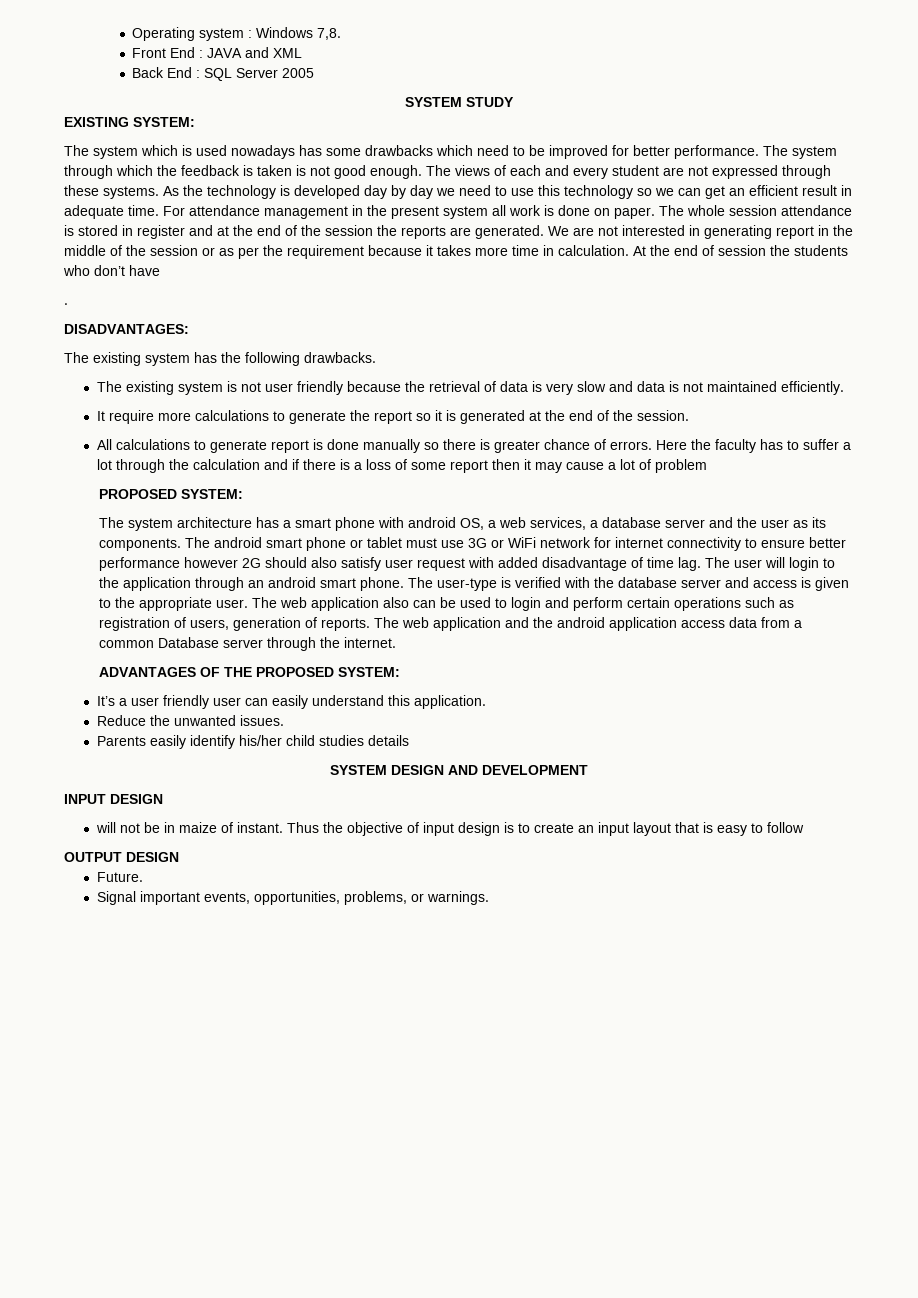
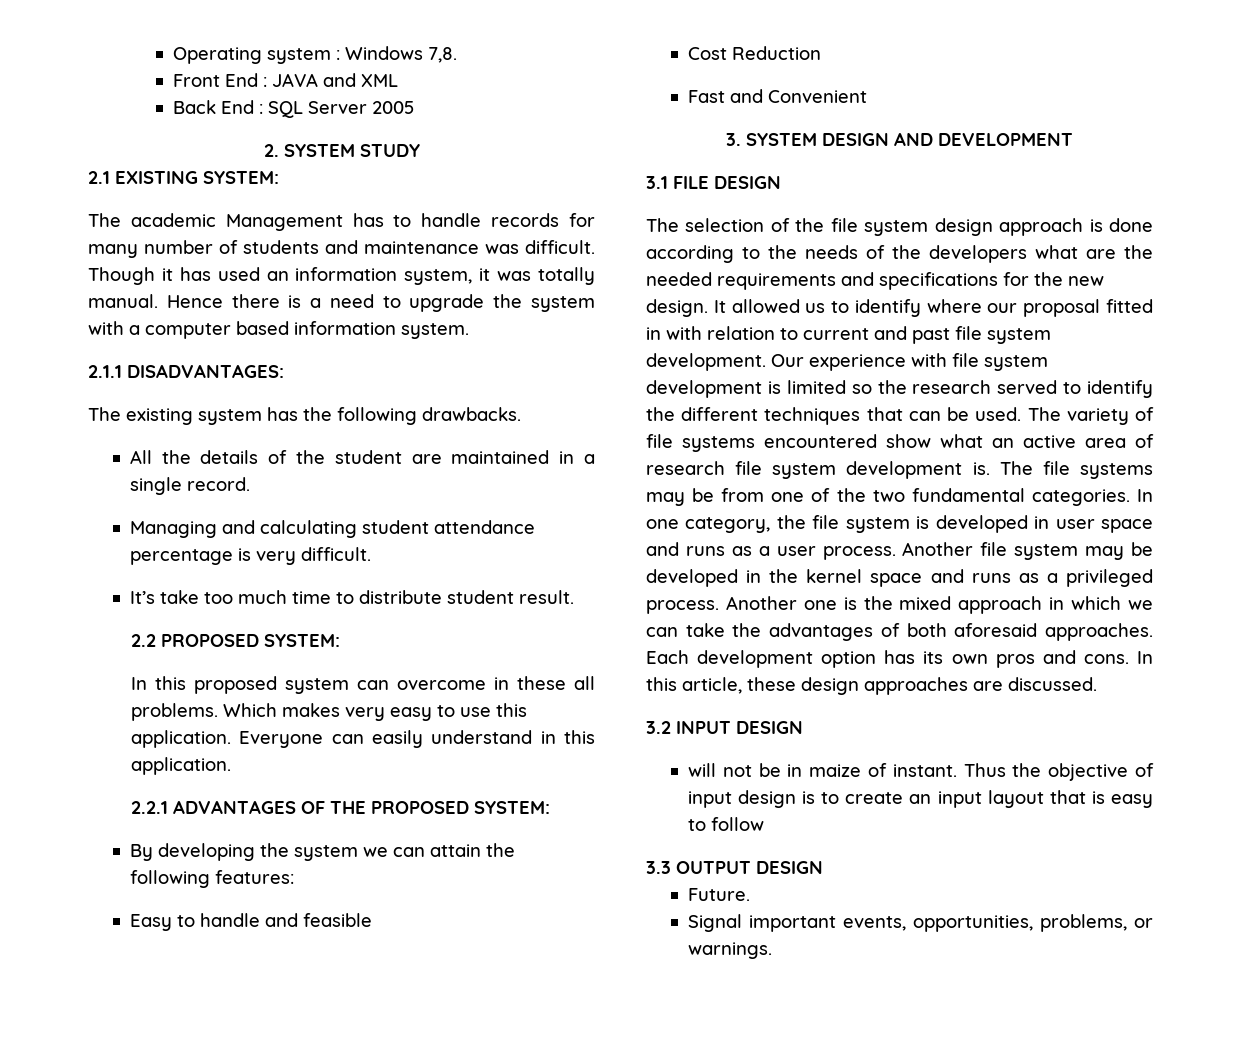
(315, 73) none -> [263,144,279,157] 2.
(514, 102) none -> [88,171,110,184] 2.1
[93,145,837,159] [64,165,831,179] [64,185,852,199] [64,205,852,219] [64,225,853,239] [64,245,848,259] [63,265,160,276] [64,303,68,305] system which is used nowadays has some drawbacks which need to be improved for better performance. The system through which the feedback is taken is not good enough. The views of each and every student are not expressed through these systems. As the technology is developed day by day we need to use this technology so we can get an efficient result in adequate time. For attendance management in the present system all work is done on paper. The whole session attendance is stored in register and at the end of the session the reports are generated. We are not interested in generating report in the middle of the session or as per the requirement because it takes more time in calculation. At the end of session the students who don’t have // . // -> [130,213,595,231] [88,240,595,258] [88,267,596,285] [88,294,595,312] [88,321,469,339] [88,365,122,378] academic Management has to handle records for many number of students and maintenance was difficult. Though it has used an information system, it was totally manual. Hence there is a need to upgrade the system with a computer based information system. // 2.1.1
[97,381,845,395] [97,410,690,424] [97,439,852,453] [97,459,708,473] [99,489,244,499] [99,517,827,531] [99,537,847,551] [99,557,836,571] [99,577,850,591] [99,597,795,611] [99,617,803,631] [99,637,397,651] The existing system is not user friendly because the retrieval of data is very slow and data is not maintained efficiently. // It require more calculations to generate the report so it is generated at the end of the session. // All calculations to generate report is done manually so there is greater chance of errors. Here the faculty has to suffer a lot through the calculation and if there is a loss of some report then it may cause a lot of problem // PROPOSED SYSTEM: // The system architecture has a smart phone with android OS, a web services, a database server and the user as its components. The android smart phone or tablet must use 3G or WiFi network for internet connectivity to ensure better performance however 2G should also satisfy user request with added disadvantage of time lag. The user will login to the application through an android smart phone. The user-type is verified with the database server and access is given to the appropriate user. The web application also can be used to login and perform certain operations such as registration of users, generation of reports. The web application and the android application access data from a common Database server through the internet. // -> [129,450,595,464] [129,477,250,495] [129,520,535,538] [129,547,371,565] [129,590,574,604] [131,634,341,647] [131,676,595,694] [131,703,528,721] [131,730,595,748] [131,757,232,775] [131,801,169,814] All the details of the student are maintained in a single record. // Managing and calculating student attendance percentage is very difficult. // It’s take too much time to distribute student result. // 2.2 PROPOSED SYSTEM: // In this proposed system can overcome in these all problems. Which makes very easy to use this application. Everyone can easily understand in this application. // 2.2.1
[97,695,487,709] [97,715,285,726] [97,735,410,749] [330,765,588,775] It’s a user friendly user can easily understand this application. // Reduce the unwanted issues. // Parents easily identify his/her child studies details // SYSTEM DESIGN AND DEVELOPMENT // -> [129,843,515,861] [129,870,294,888] [129,913,372,931] [687,46,821,60] [687,89,867,103] [726,132,1073,146] [646,176,781,189] [646,218,1153,236] [646,245,1153,263] [646,272,1104,290] [646,299,1153,317] [646,326,1051,344] [646,353,1048,371] [646,380,1153,398] [646,407,1154,425] [646,434,1154,452] [646,461,1153,479] [646,488,1153,506] [646,515,1153,533] [646,542,1153,560] [646,569,1153,587] [646,596,1153,614] [646,623,1153,641] [646,650,1153,668] [646,677,1097,695] [646,721,671,734] By developing the system we can attain the following features: // Easy to handle and feasible // Cost Reduction // Fast and Convenient // 3. SYSTEM DESIGN AND DEVELOPMENT // 3.1 FILE DESIGN // The selection of the file system design approach is done according to the needs of the developers what are the needed requirements and specifications for the new design. It allowed us to identify where our proposal fitted in with relation to current and past file system development. Our experience with file system development is limited so the research served to identify the different techniques that can be used. The variety of file systems encountered show what an active area of research file system development is. The file systems may be from one of the two fundamental categories. In one category, the file system is developed in user space and runs as a user process. Another file system may be developed in the kernel space and runs as a privileged process. Another one is the mixed approach in which we can take the advantages of both aforesaid approaches. Each development option has its own pros and cons. In this article, these design approaches are discussed. // 3.2
(805, 827) none -> [646,861,671,874] 3.3

